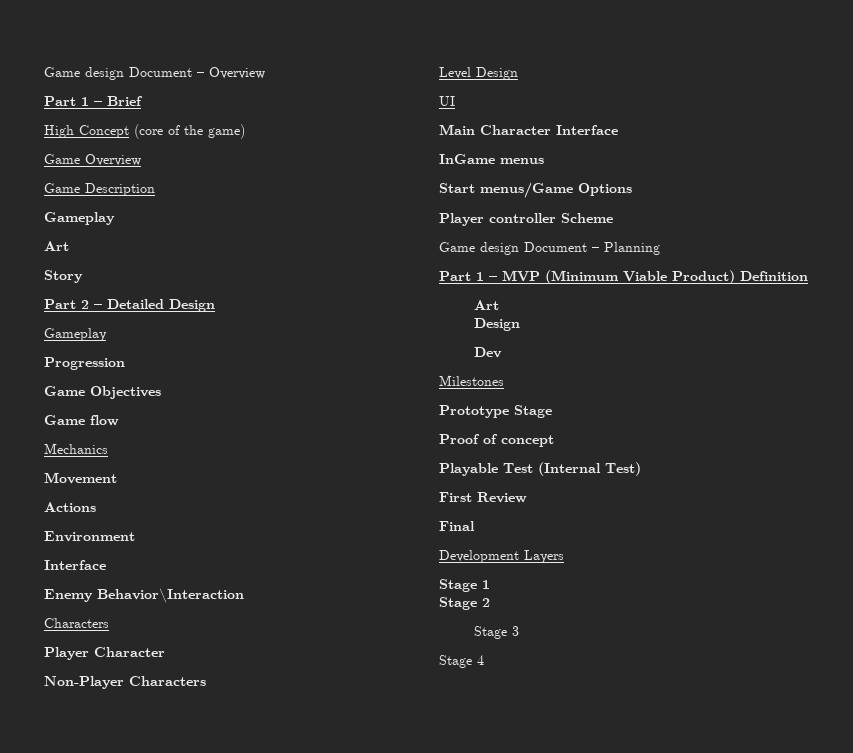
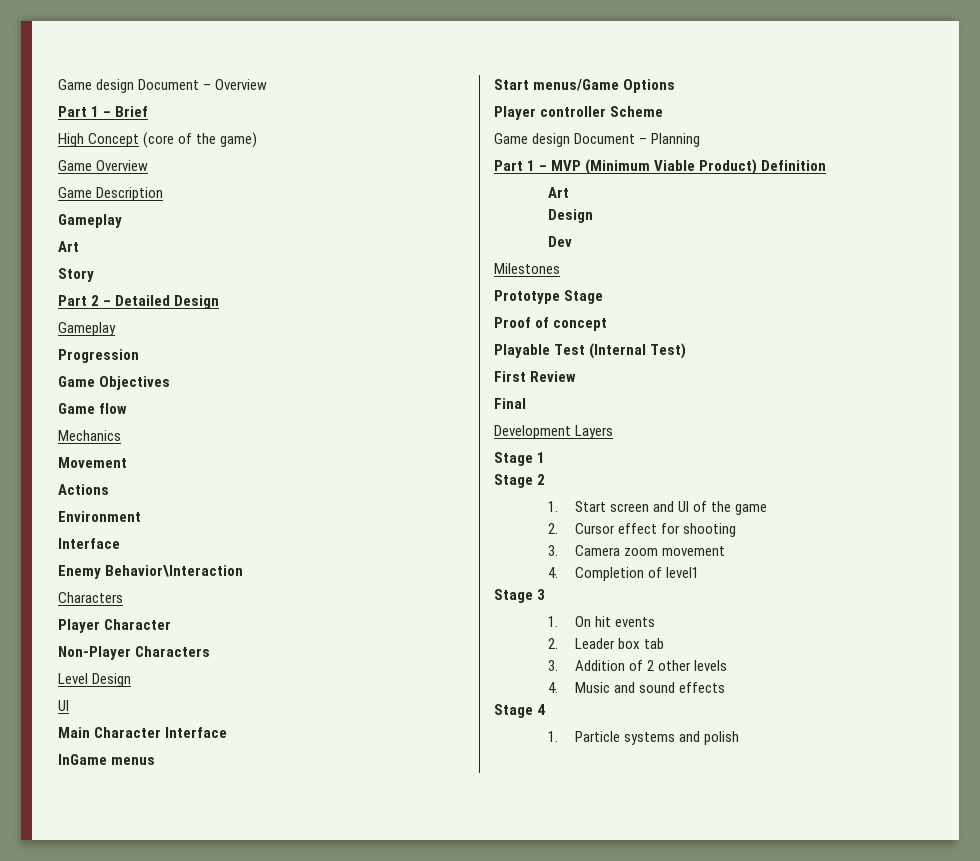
[474,626,520,639] [439,655,484,668] Stage 3 // Stage 4 -> [548,501,768,515] [548,523,737,537] [548,545,726,556] [548,567,700,581] [494,589,546,603] [548,616,656,627] [548,638,665,649] [548,660,728,671] [548,682,726,693] [494,704,546,718] [548,731,740,745] 1. Start screen and UI of the game // 2. Cursor effect for shooting // 3. Camera zoom movement // 4. Completion of level1 // Stage 3 // 1. On hit events // 2. Leader box tab // 3. Addition of 2 other levels // 4. Music and sound effects // Stage 4 // 1. Particle systems and polish

